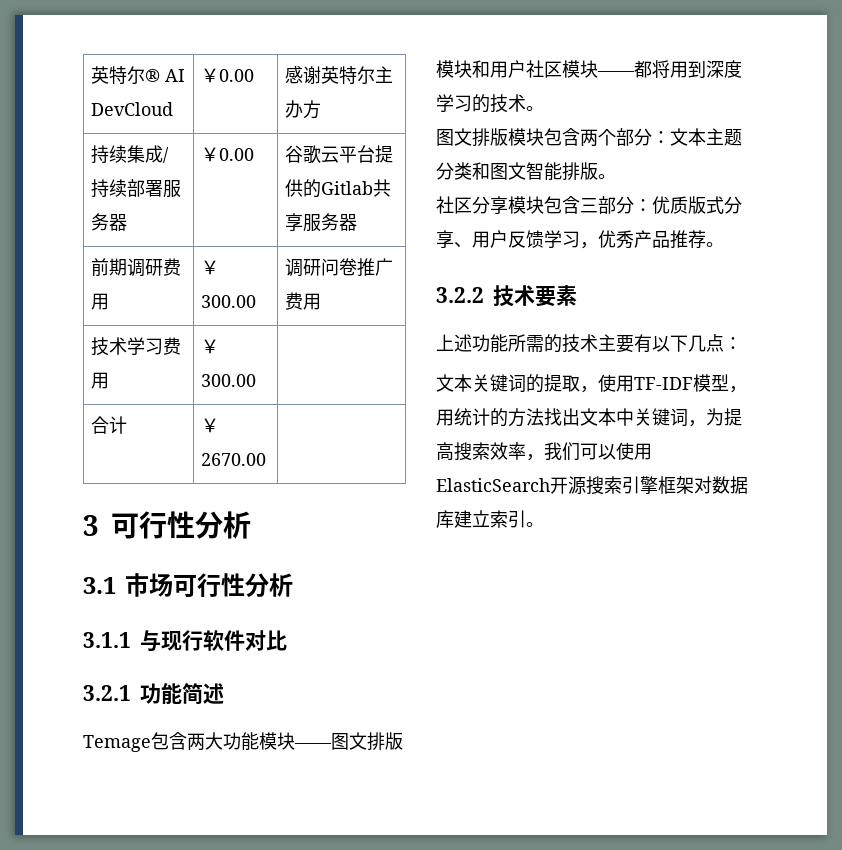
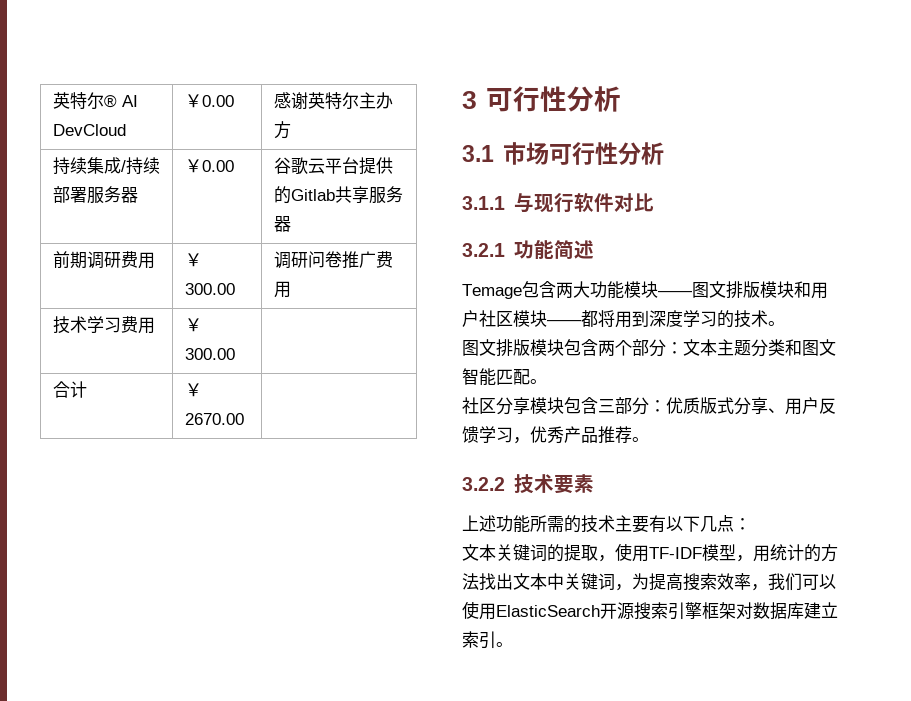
[562,162,598,181] 排版 -> [496,369,530,385] 匹配

